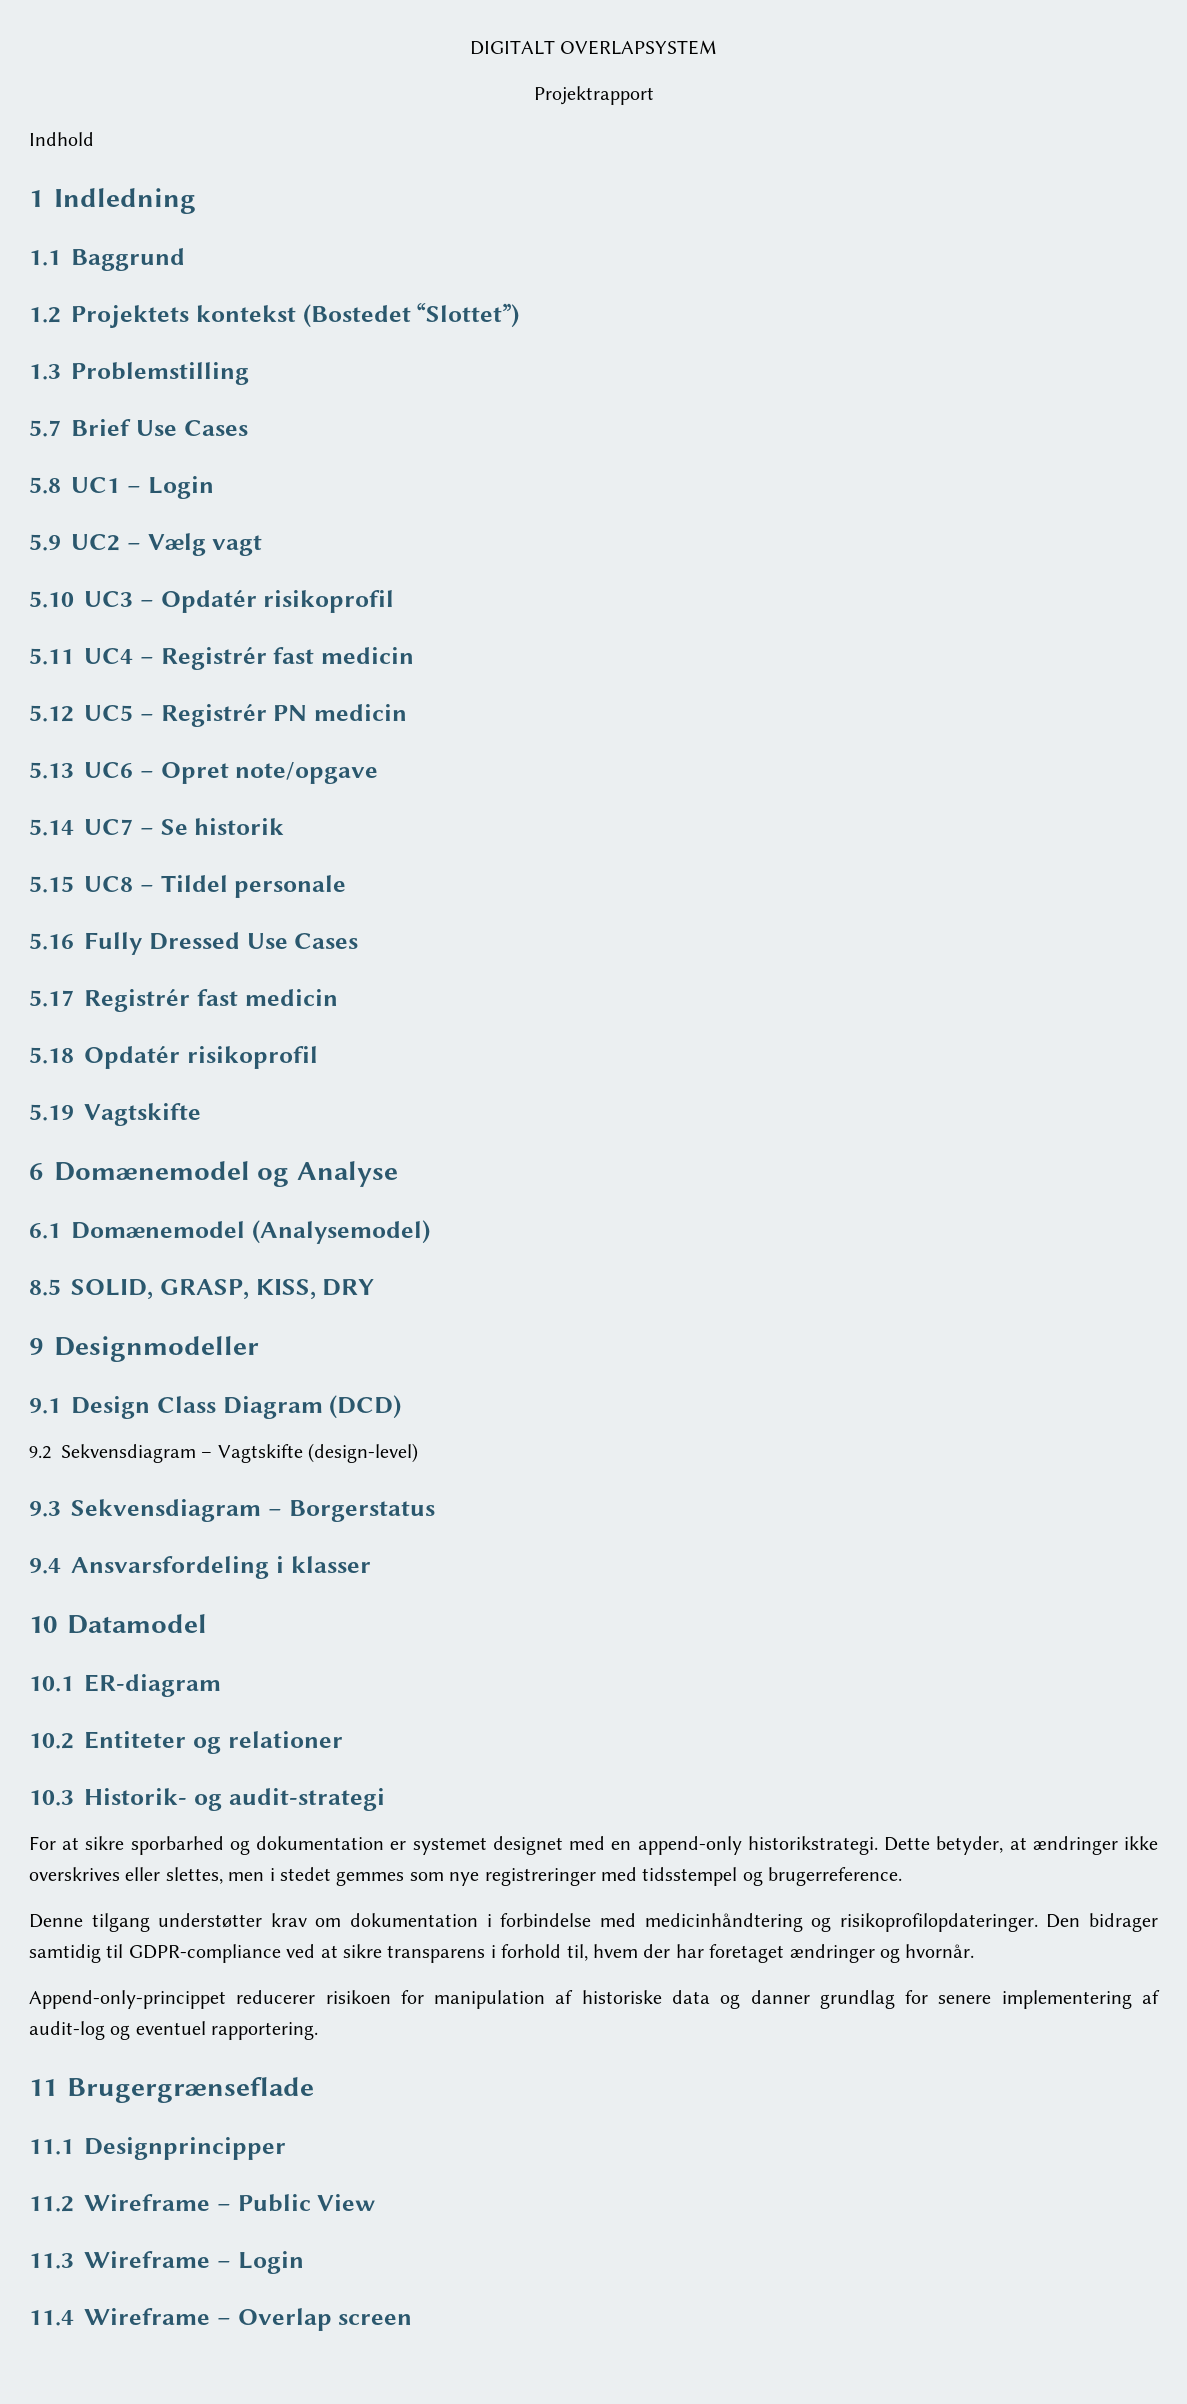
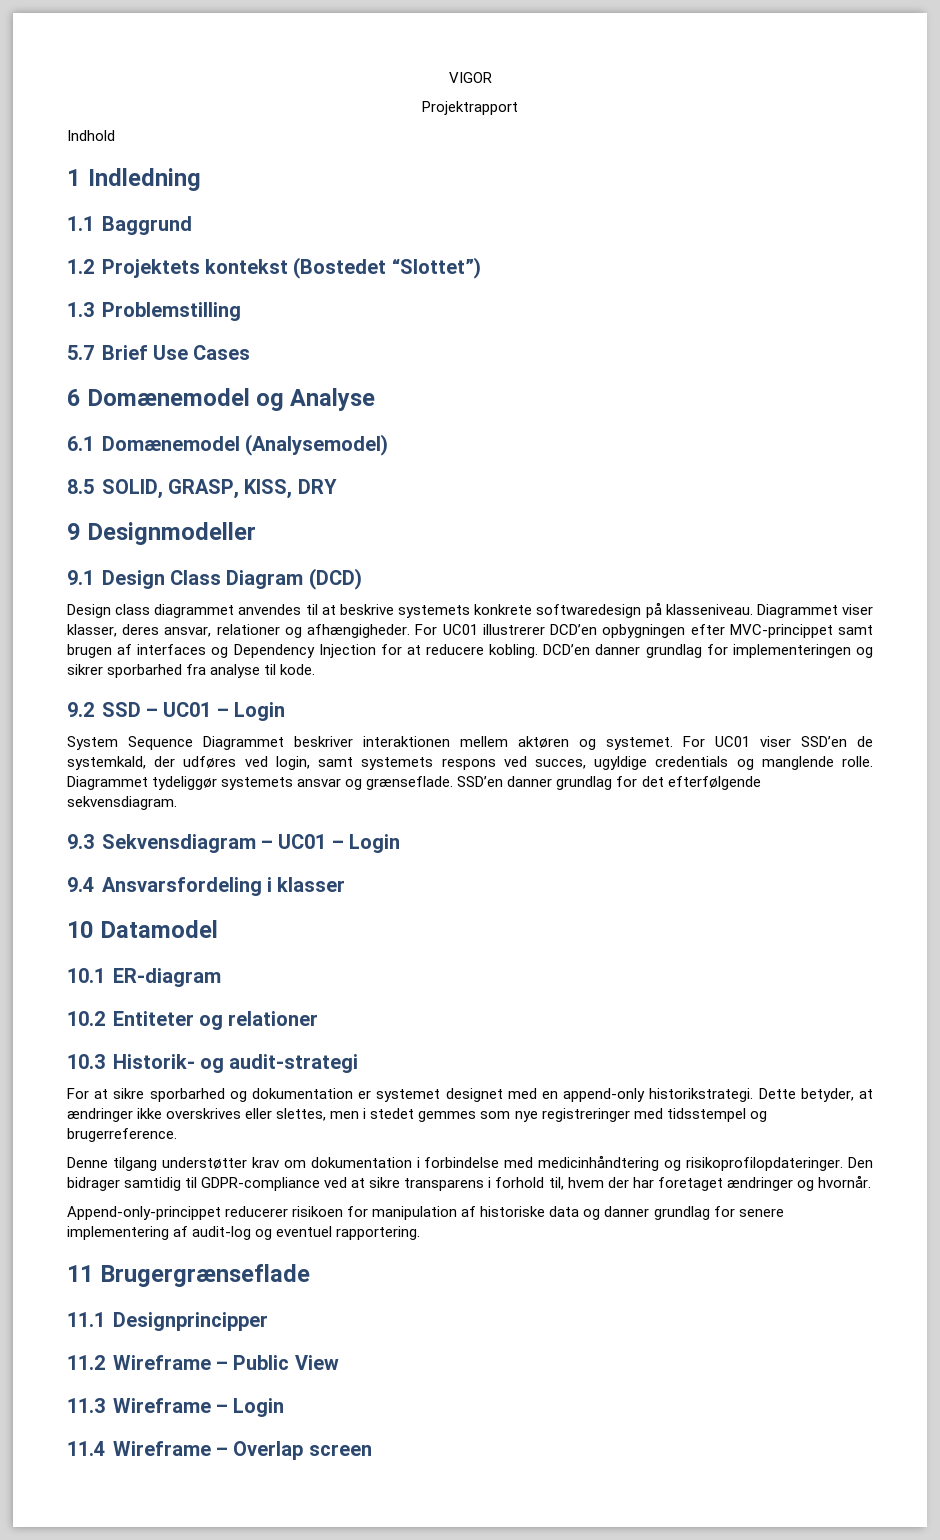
[469,40,718,55] DIGITALT OVERLAPSYSTEM -> [448,72,492,83] VIGOR
[29,476,214,499] [29,533,263,556] [29,590,395,613] [29,647,414,670] [29,704,407,727] [29,762,379,784] [29,818,285,836] [29,875,347,898] [29,932,359,955] [29,989,338,1012] [29,1046,318,1069] [29,1103,201,1126] // 5.8 UC1 – Login // 5.9 UC2 – Vælg vagt // 5.10 UC3 – Opdatér risikoprofil // 5.11 UC4 – Registrér fast medicin // 5.12 UC5 – Registrér PN medicin // 5.13 UC6 – Opret note/opgave // 5.14 UC7 – Se historik // 5.15 UC8 – Tildel personale // 5.16 Fully Dressed Use Cases // 5.17 Registrér fast medicin // 5.18 Opdatér risikoprofil // 5.19 Vagtskifte -> (251, 352) none
[29,1443,419,1463] 9.2 Sekvensdiagram – Vagtskifte (design-level) -> [67,602,874,618] [67,624,874,638] [67,644,873,658] [67,664,316,678] [67,702,286,721] [67,736,873,750] [67,756,873,770] [67,776,761,790] [67,796,177,810] Design class diagrammet anvendes til at beskrive systemets konkrete softwaredesign på klasseniveau. Diagrammet viser klasser, deres ansvar, relationer og afhængigheder. For UC01 illustrerer DCD’en opbygningen efter MVC-princippet samt brugen af interfaces og Dependency Injection for at reducere kobling. DCD’en danner grundlag for implementeringen og sikrer sporbarhed fra analyse til kode. // 9.2 SSD – UC01 – Login // System Sequence Diagrammet beskriver interaktionen mellem aktøren og systemet. For UC01 viser SSD’en de systemkald, der udføres ved login, samt systemets respons ved succes, ugyldige credentials og manglende rolle. Diagrammet tydeliggør systemets ansvar og grænseflade. SSD’en danner grundlag for det efterfølgende sekvensdiagram.
[288,1500,435,1522] Borgerstatus -> [278,834,401,853] UC01 – Login

